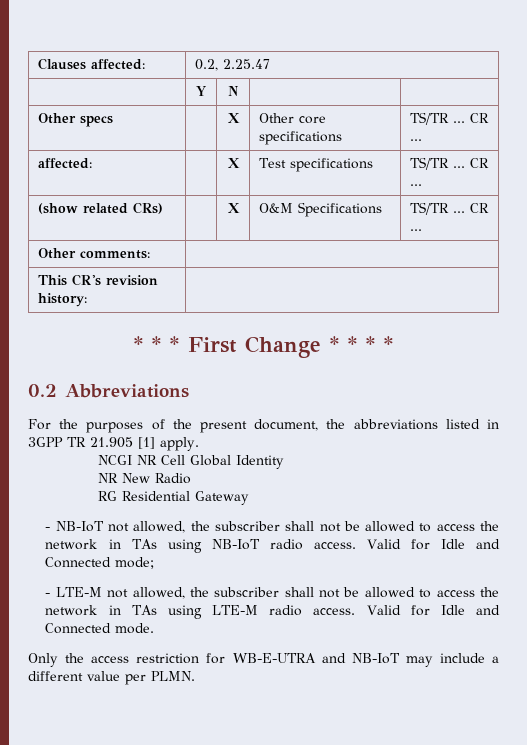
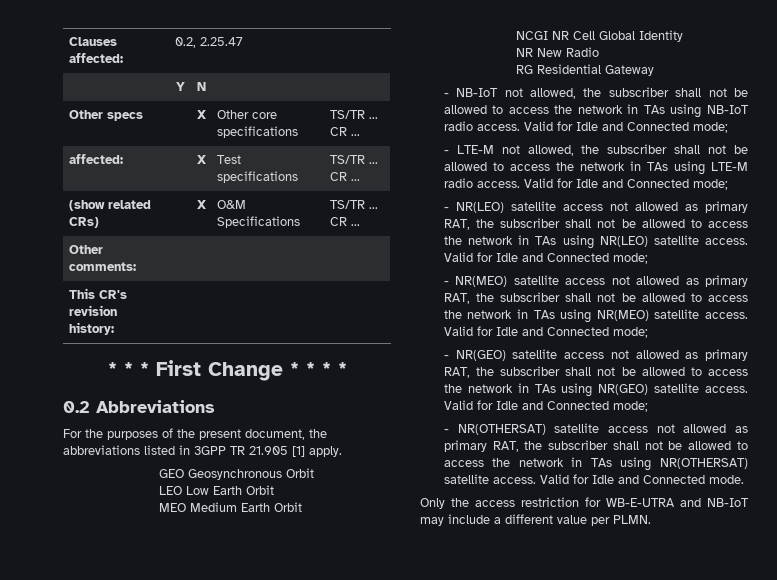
(199, 444) none -> [158,468,314,480] [158,485,274,495] [158,502,302,512] // GEO Geosynchronous Orbit // LEO Low Earth Orbit // MEO Medium Earth Orbit
(112, 628) none -> [692,179,728,190] [443,201,748,213] [443,218,748,230] [443,235,748,249] [443,252,648,264] [443,275,748,287] [443,292,748,304] [443,309,748,323] [443,326,648,338] [443,349,748,361] [443,366,748,378] [443,383,748,397] [443,400,648,412] [443,423,748,435] [443,440,748,452] [443,457,748,471] [443,474,705,484] mode; // - NR(LEO) satellite access not allowed as primary RAT, the subscriber shall not be allowed to access the network in TAs using NR(LEO) satellite access. Valid for Idle and Connected mode; // - NR(MEO) satellite access not allowed as primary RAT, the subscriber shall not be allowed to access the network in TAs using NR(MEO) satellite access. Valid for Idle and Connected mode; // - NR(GEO) satellite access not allowed as primary RAT, the subscriber shall not be allowed to access the network in TAs using NR(GEO) satellite access. Valid for Idle and Connected mode; // - NR(OTHERSAT) satellite access not allowed as primary RAT, the subscriber shall not be allowed to access the network in TAs using NR(OTHERSAT) satellite access. Valid for Idle and Connected

